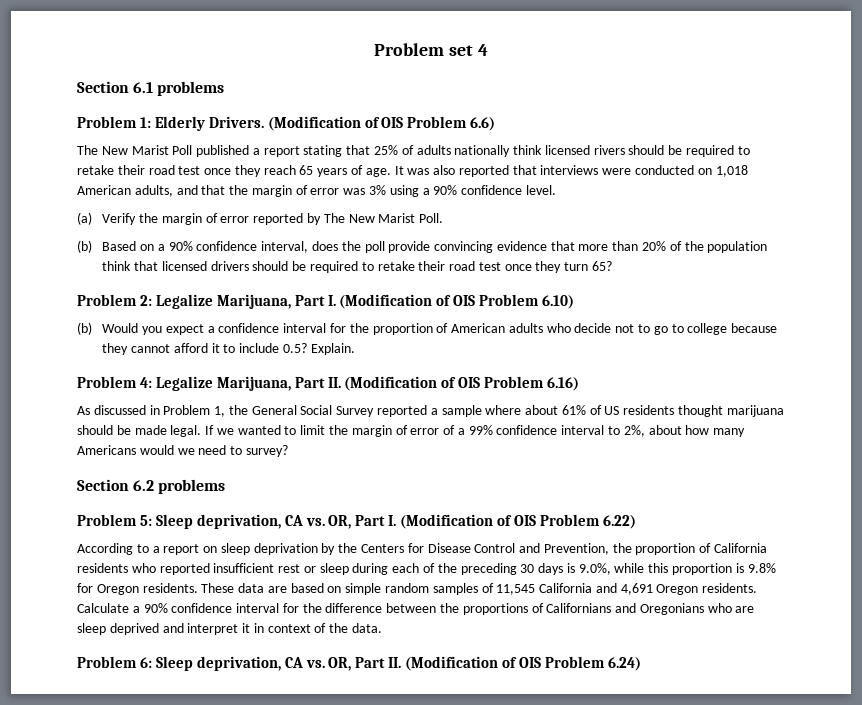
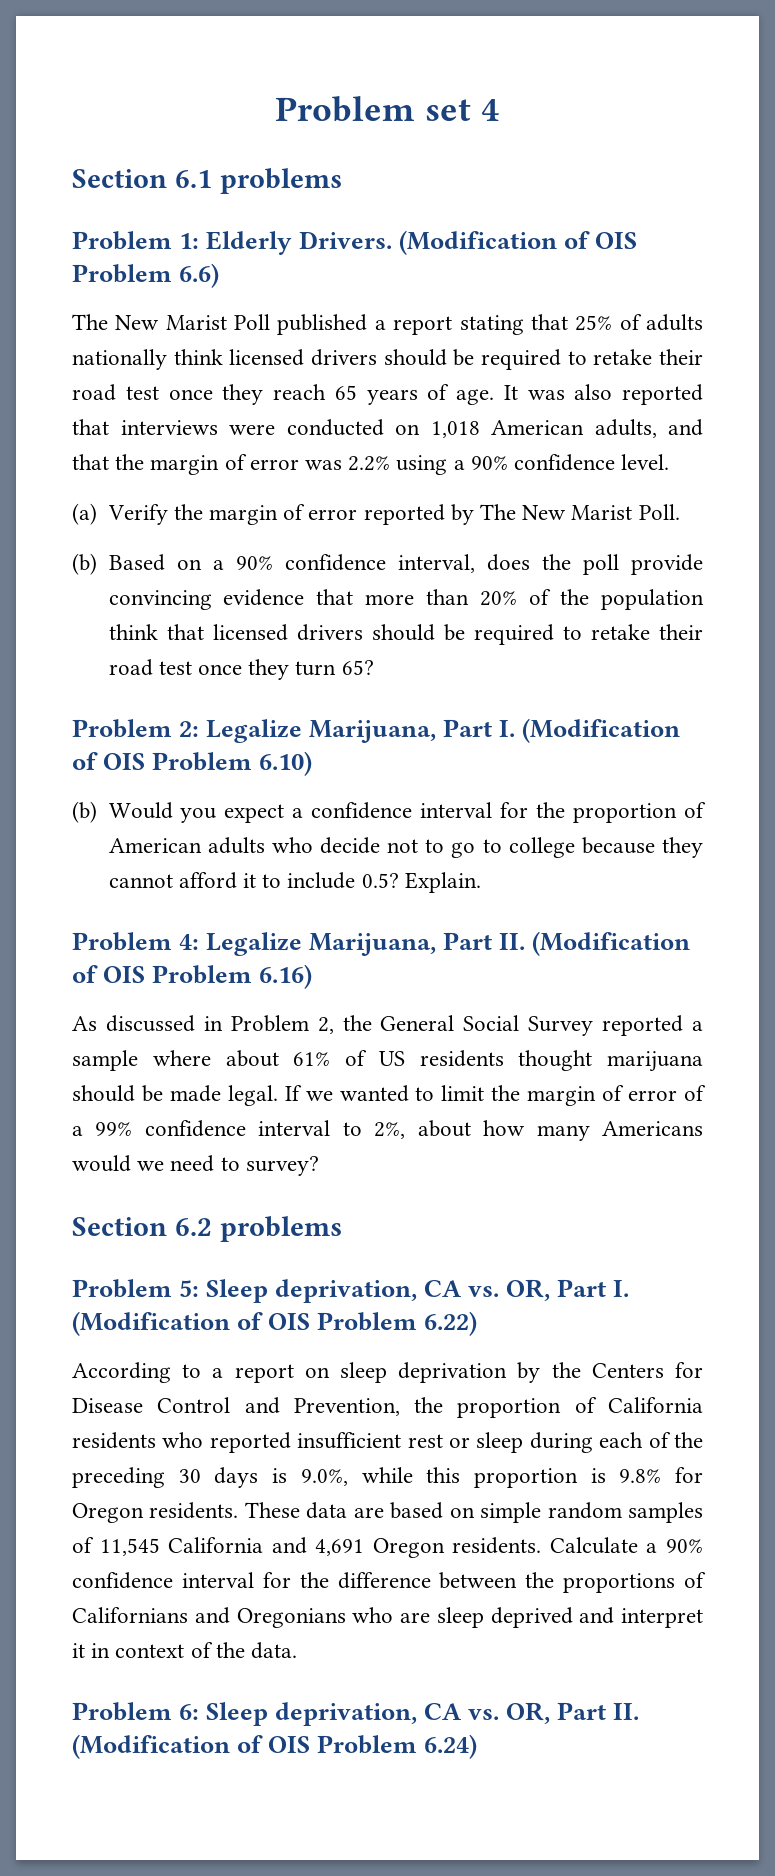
[593,145,625,155] rivers -> [311,349,377,366] drivers
[369,185,387,195] 3% -> [348,456,391,471] 2.2%
[214,406,226,417] 1, -> [317,1017,334,1034] 2,

